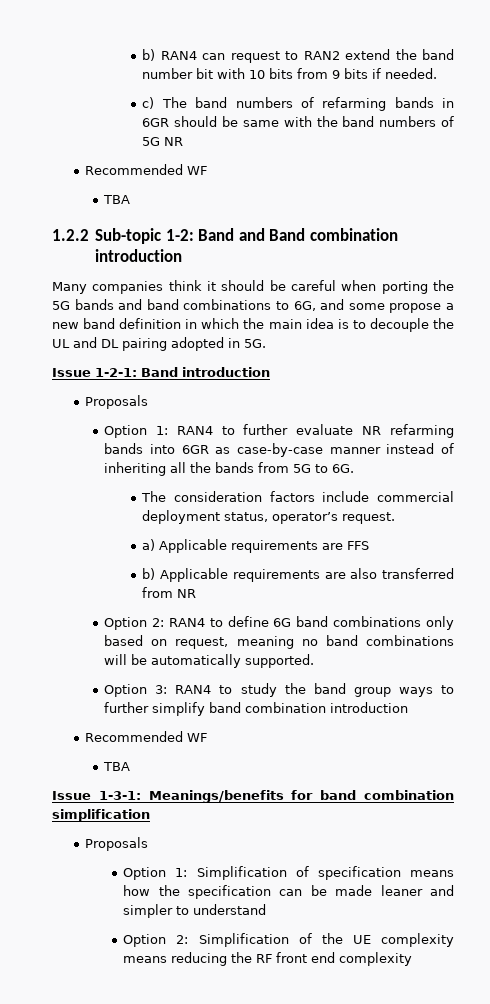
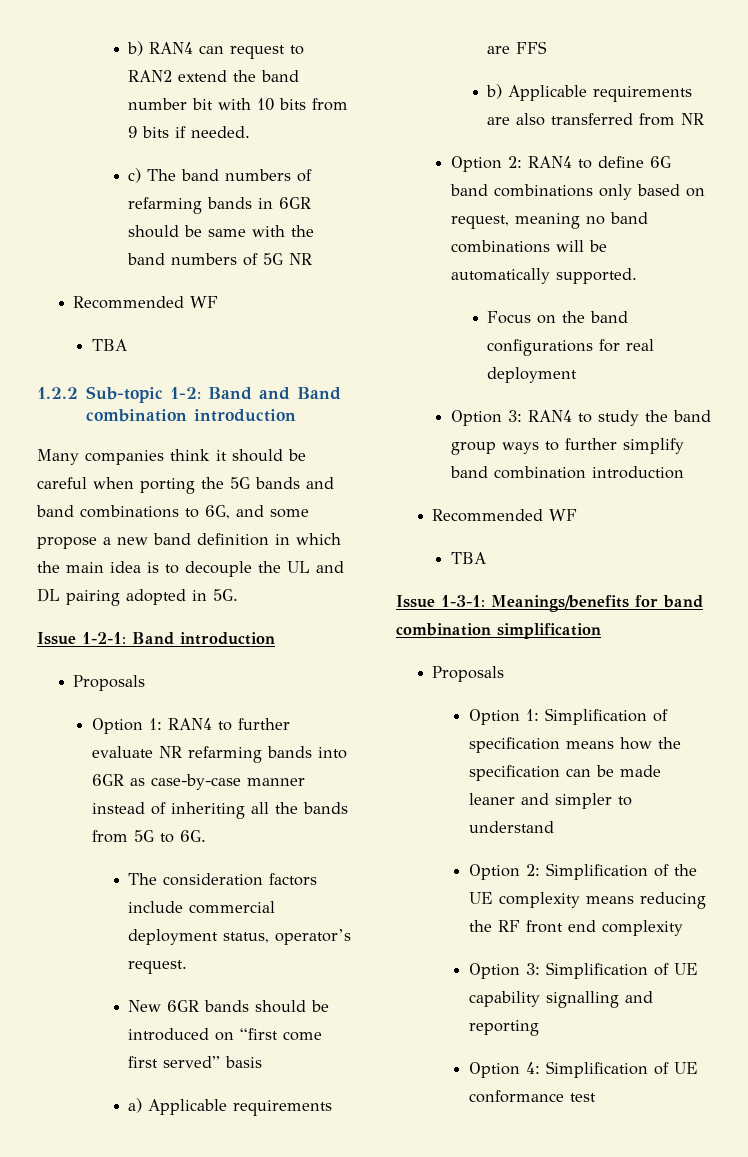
(396, 518) none -> [128,1000,330,1013] [128,1028,323,1041] [128,1056,263,1068] // New 6GR bands should be introduced on “first come first served” basis
(315, 661) none -> [487,311,629,324] [487,339,655,356] [487,367,578,383] // Focus on the band configurations for real deployment
(413, 959) none -> [469,962,699,979] [469,991,654,1008] [469,1020,540,1036] [469,1061,699,1078] [469,1090,597,1103] // Option 3: Simplification of UE capability signalling and reporting // Option 4: Simplification of UE conformance test

